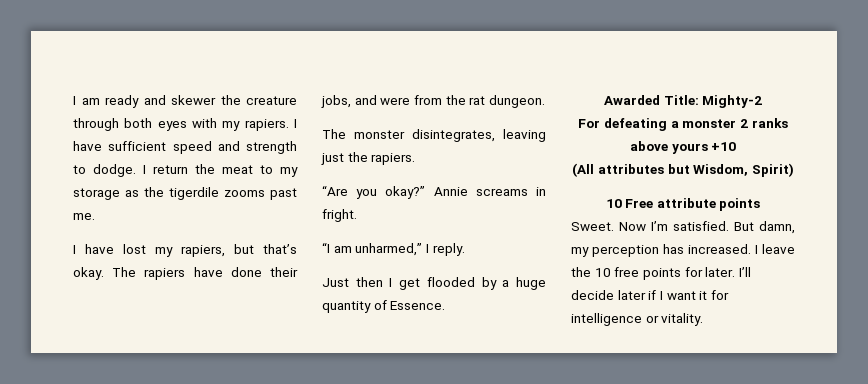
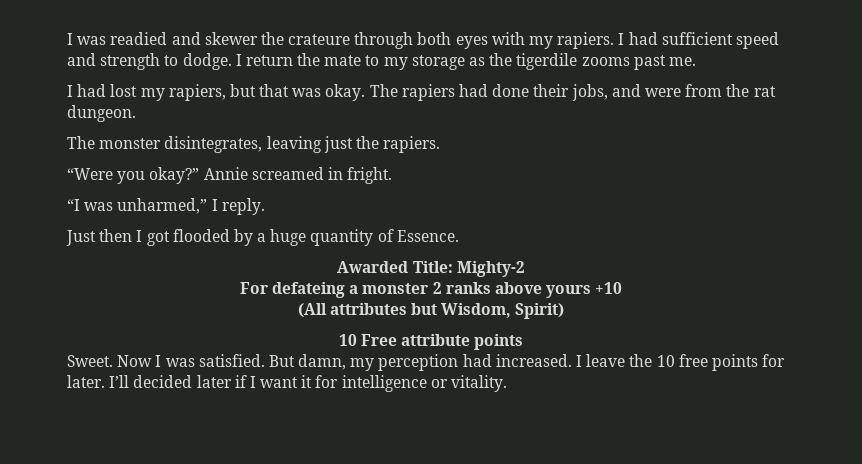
[73,95,139,108] I am ready -> [67,32,168,45] I was readied
[246,96,297,105] creature -> [288,34,351,45] crateure
[73,141,102,151] have -> [628,32,658,45] had
[222,165,253,174] meat -> [324,55,362,66] mate
[85,244,114,254] have -> [77,84,107,97] had
[263,244,297,254] that’s -> [259,84,322,97] that was
[193,267,223,277] have -> [459,84,489,97] had
[322,185,348,196] “Are -> [67,168,113,180] “Were
[475,188,528,196] screams -> [251,167,324,180] screamed
[333,246,352,253] am -> [84,202,114,211] was
[399,278,421,290] get -> [146,231,170,246] got
[604,118,668,131] defeating -> [271,282,345,298] defateing
[651,221,668,231] I’m -> [155,355,195,367] I was
[663,244,684,254] has -> [462,354,492,367] had
[571,290,614,300] decide -> [133,375,193,388] decided

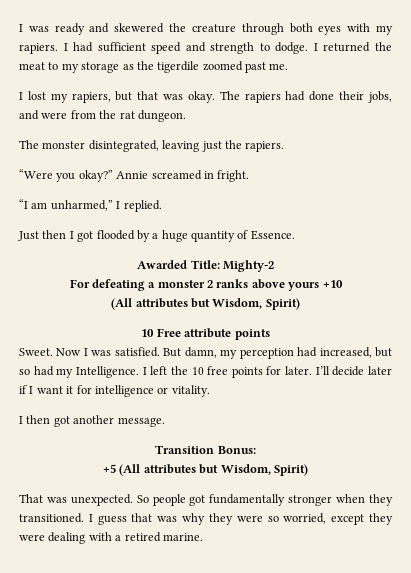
[67,32,351,45] I was readied and skewer the crateure -> [19,23,236,35] I was ready and skewered the creature
[245,53,362,66] return the mate -> [323,42,392,52] [19,62,45,70] returned the meat
[581,57,630,66] zooms -> [202,61,243,71] zoomed
[77,84,107,97] had -> (23, 96) none
[164,136,263,153] disintegrates, -> [88,140,159,152] disintegrated,
[84,202,114,211] was -> [31,202,48,209] am
[221,198,265,215] reply. -> [123,200,162,212] replied.
[271,282,345,298] defateing -> [91,279,145,291] defeating
[495,354,626,367] increased. I leave -> [319,347,392,358] [19,366,168,378] increased, but so had my Intelligence. I left
[133,375,193,388] decided -> [332,366,365,376] decide
(508, 383) none -> [19,415,165,427] [155,445,256,454] [103,464,308,476] [19,494,394,506] [19,513,393,525] [19,532,203,544] // I then got another message. // Transition Bonus: // +5 (All attributes but Wisdom, Spirit) // That was unexpected. So people got fundamentally stronger when they transitioned. I guess that was why they were so worried, except they were dealing with a retired marine.

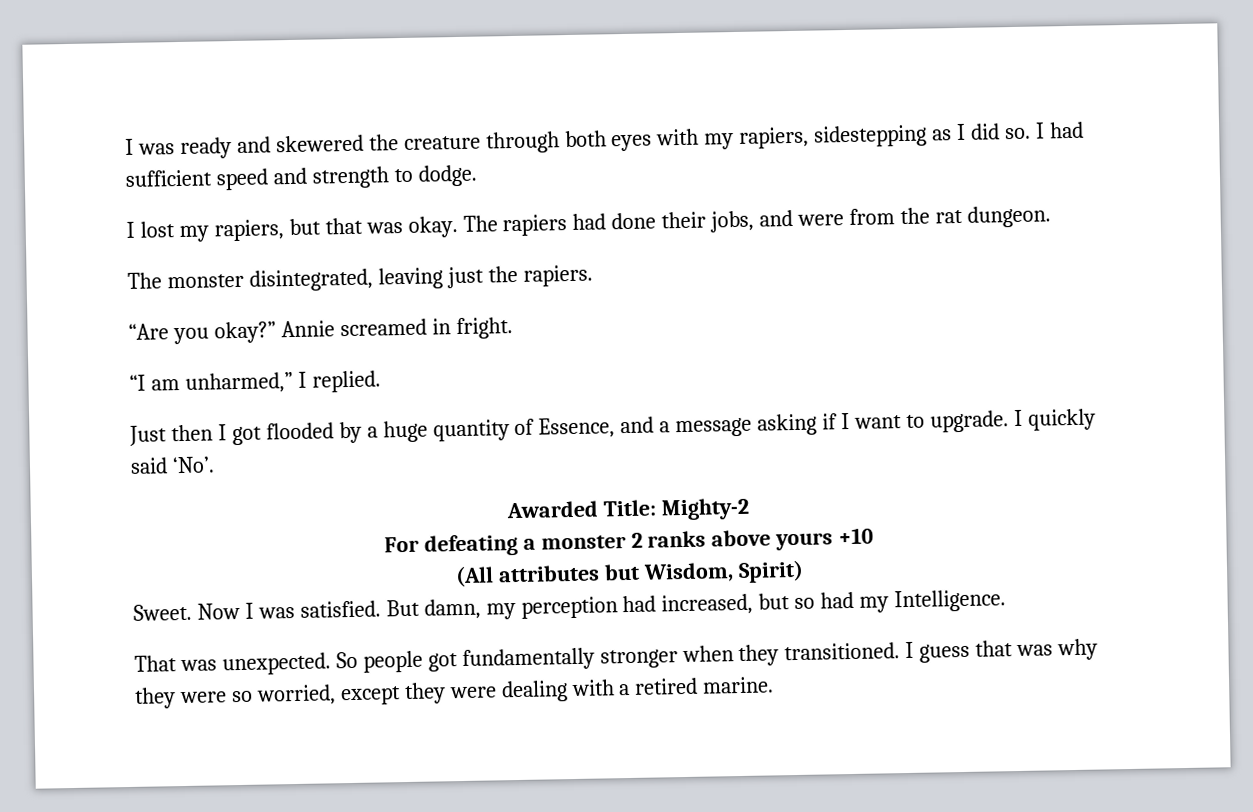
[19,43,58,54] rapiers. -> [739,123,1031,149] rapiers, sidestepping as I did so.
[313,42,392,52] [19,61,289,73] I returned the meat to my storage as the tigerdile zoomed past me. -> (478, 175) none
[19,169,53,179] “Were -> [128,323,169,340] “Are
[250,230,295,240] Essence. -> [538,408,1096,439] [130,456,215,474] Essence, and a message asking if I want to upgrade. I quickly said ‘No’.
[141,328,270,340] // 10 Free attribute points -> (804, 571) none
[142,366,393,378] [19,385,210,397] [19,415,165,427] [155,445,256,454] [103,464,308,476] I left the 10 free points for later. I’ll decide later if I want it for intelligence or vitality. // I then got another message. // Transition Bonus: // +5 (All attributes but Wisdom, Spirit) -> (1007, 601) none

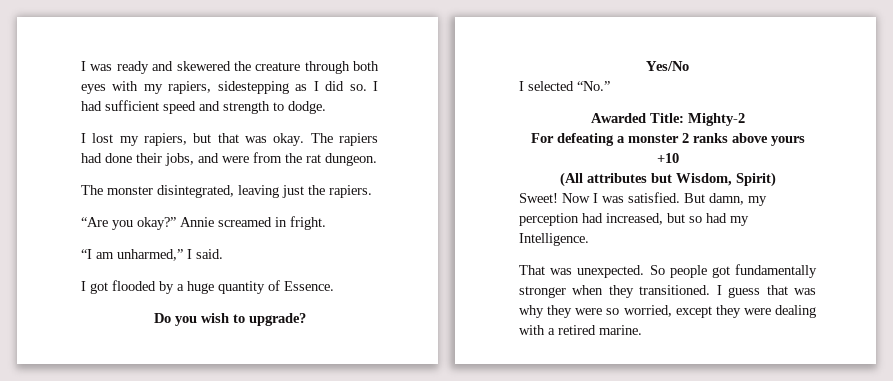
[311,370,381,393] [129,424,213,446] replied. // Just then -> [196,249,223,259] said. //
[538,408,1096,439] [130,456,215,474] Essence, and a message asking if I want to upgrade. I quickly said ‘No’. -> [284,281,334,291] [153,313,306,326] [646,61,689,71] [519,81,610,91] Essence. // Do you wish to upgrade? // Yes/No // I selected “No.”
[133,603,192,621] Sweet. -> [519,193,558,203] Sweet!

